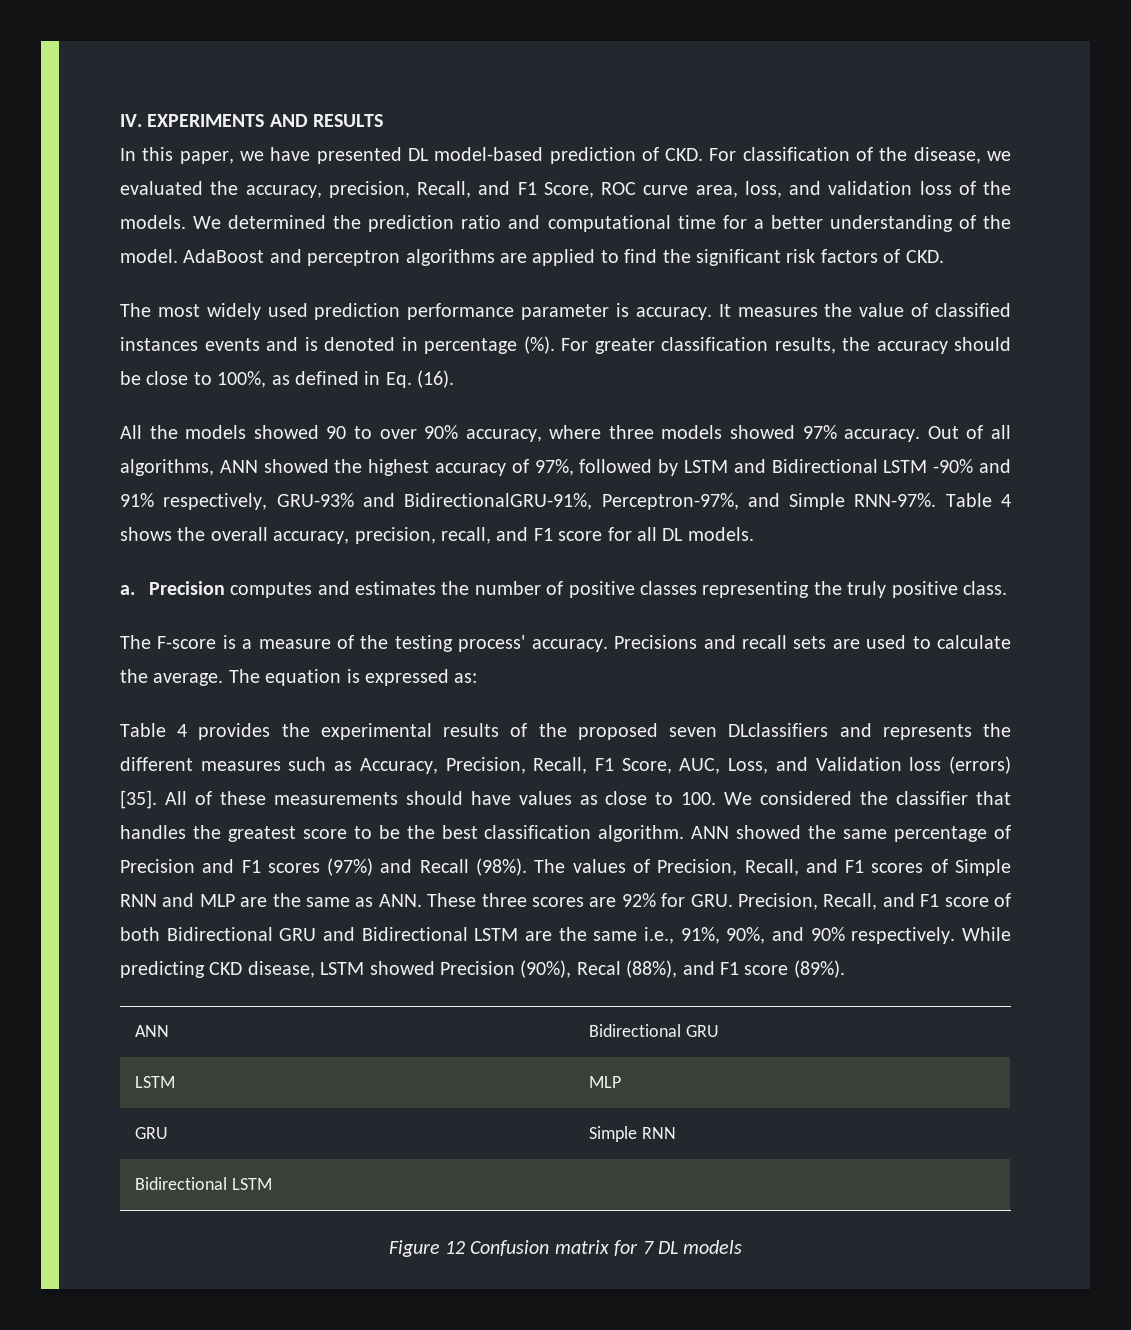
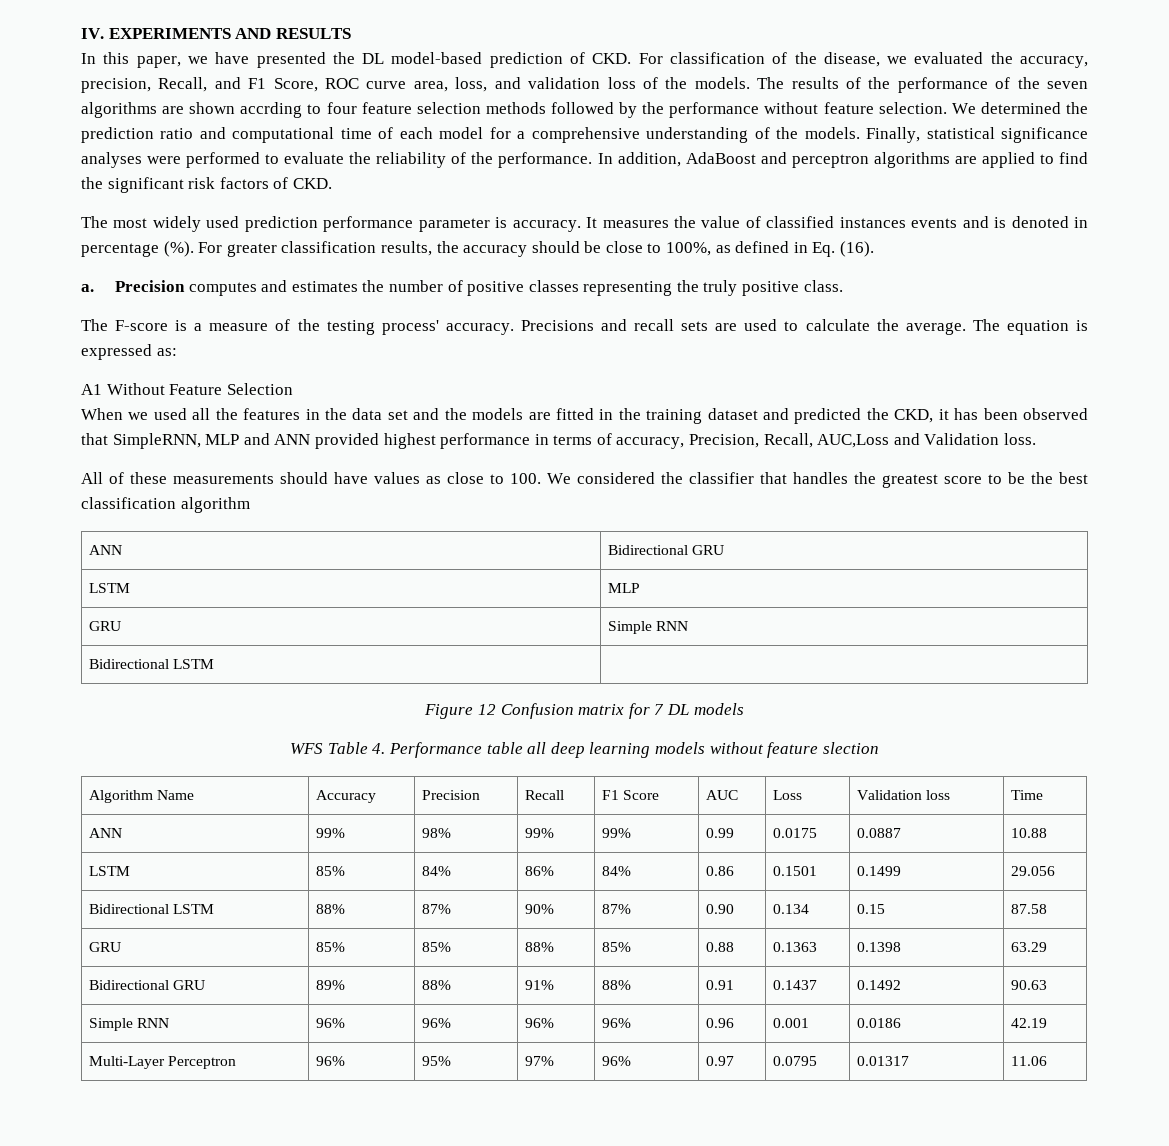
(402, 155) none -> [332,52,355,64] the
(186, 222) none -> [757,77,1088,93] [81,102,947,118] The results of the performance of the seven algorithms are shown accrding to four feature selection methods followed by the performance without feature selection.
(716, 222) none -> [378,127,484,139] of each model
[770,215,823,229] better -> [531,127,640,143] comprehensive
[120,249,178,263] model. -> [804,127,1088,143] [81,152,681,168] models. Finally, statistical significance analyses were performed to evaluate the reliability of the performance. In addition,
[120,425,1012,442] [120,459,1011,476] [120,493,1011,510] [120,527,754,544] // All the models showed 90 to over 90% accuracy, where three models showed 97% accuracy. Out of all algorithms, ANN showed the highest accuracy of 97%, followed by LSTM and Bidirectional LSTM -90% and 91% respectively, GRU-93% and BidirectionalGRU-91%, Perceptron-97%, and Simple RNN-97%. Table 4 shows the overall accuracy, precision, recall, and F1 score for all DL models. -> (875, 249) none
[120,723,1012,740] [120,756,1011,774] [120,790,157,809] Table 4 provides the experimental results of the proposed seven DLclassifiers and represents the different measures such as Accuracy, Precision, Recall, F1 Score, AUC, Loss, and Validation loss (errors) [35]. -> [81,383,293,395] [81,408,1088,424] [81,433,1037,449] A1 Without Feature Selection // When we used all the features in the data set and the models are fitted in the training dataset and predicted the CKD, it has been observed that SimpleRNN, MLP and ANN provided highest performance in terms of accuracy, Precision, Recall, AUC,Loss and Validation loss. //
[598,825,1011,842] [120,858,1011,876] [120,893,1011,910] [120,927,1011,944] [120,960,845,978] algorithm. ANN showed the same percentage of Precision and F1 scores (97%) and Recall (98%). The values of Precision, Recall, and F1 scores of Simple RNN and MLP are the same as ANN. These three scores are 92% for GRU. Precision, Recall, and F1 score of both Bidirectional GRU and Bidirectional LSTM are the same i.e., 91%, 90%, and 90% respectively. While predicting CKD disease, LSTM showed Precision (90%), Recal (88%), and F1 score (89%). -> [180,497,250,513] algorithm
(743, 1247) none -> [290,742,879,758] [88,790,195,803] [315,790,376,803] [421,790,480,800] [524,790,564,800] [601,790,660,800] [705,790,738,800] [772,790,802,800] [856,790,951,800] [1010,790,1043,800] [88,828,122,838] [315,828,345,838] [421,828,451,838] [524,828,554,838] [601,828,631,838] [705,828,734,838] [772,828,817,838] [856,828,901,838] [1010,828,1047,838] [88,866,130,876] [315,866,345,876] [421,866,451,876] [524,866,554,876] [601,866,631,876] [705,866,734,876] [772,866,817,876] [856,866,901,876] [1010,866,1055,876] [88,904,215,914] [315,904,345,914] [421,904,451,914] [524,904,554,914] [601,904,631,914] [705,904,734,914] [772,904,809,914] [856,904,885,914] [1010,904,1047,914] [88,942,121,952] [315,942,345,952] [421,942,451,952] [524,942,554,952] [601,942,631,952] [705,942,734,952] [772,942,817,952] [856,942,901,952] [1010,942,1047,952] [88,980,206,990] [315,980,345,990] [421,980,451,990] [524,980,554,990] [601,980,631,990] [705,980,734,990] [772,980,817,990] [856,980,901,990] [1010,980,1047,990] [88,1018,170,1031] [315,1018,345,1028] [421,1018,451,1028] [524,1018,554,1028] [601,1018,631,1028] [705,1018,734,1028] [772,1018,809,1028] [856,1018,901,1028] [1010,1018,1047,1028] [88,1056,237,1069] [315,1056,345,1066] [421,1056,451,1066] [524,1056,554,1066] [601,1056,631,1066] [705,1056,734,1066] [772,1056,817,1066] [856,1056,909,1066] [1010,1056,1047,1066] // WFS Table 4. Performance table all deep learning models without feature slection // Algorithm Name | Accuracy | Precision | Recall | F1 Score | AUC | Loss | Validation loss | Time // ANN | 99% | 98% | 99% | 99% | 0.99 | 0.0175 | 0.0887 | 10.88 // LSTM | 85% | 84% | 86% | 84% | 0.86 | 0.1501 | 0.1499 | 29.056 // Bidirectional LSTM | 88% | 87% | 90% | 87% | 0.90 | 0.134 | 0.15 | 87.58 // GRU | 85% | 85% | 88% | 85% | 0.88 | 0.1363 | 0.1398 | 63.29 // Bidirectional GRU | 89% | 88% | 91% | 88% | 0.91 | 0.1437 | 0.1492 | 90.63 // Simple RNN | 96% | 96% | 96% | 96% | 0.96 | 0.001 | 0.0186 | 42.19 // Multi-Layer Perceptron | 96% | 95% | 97% | 96% | 0.97 | 0.0795 | 0.01317 | 11.06

